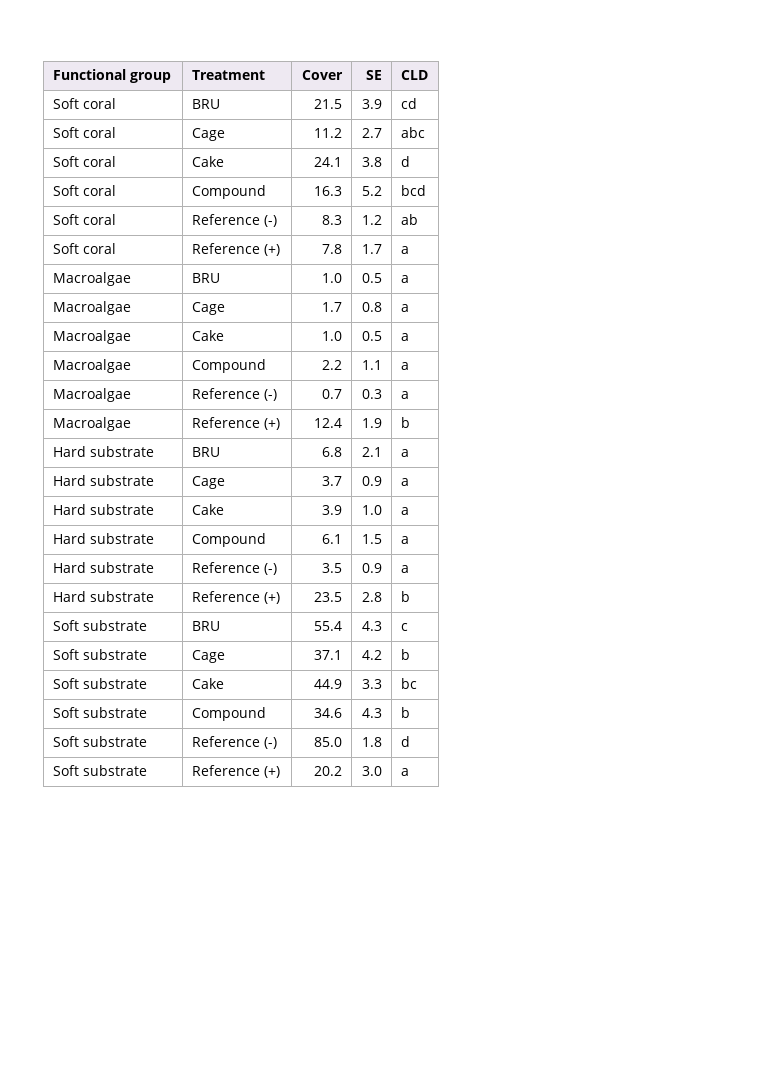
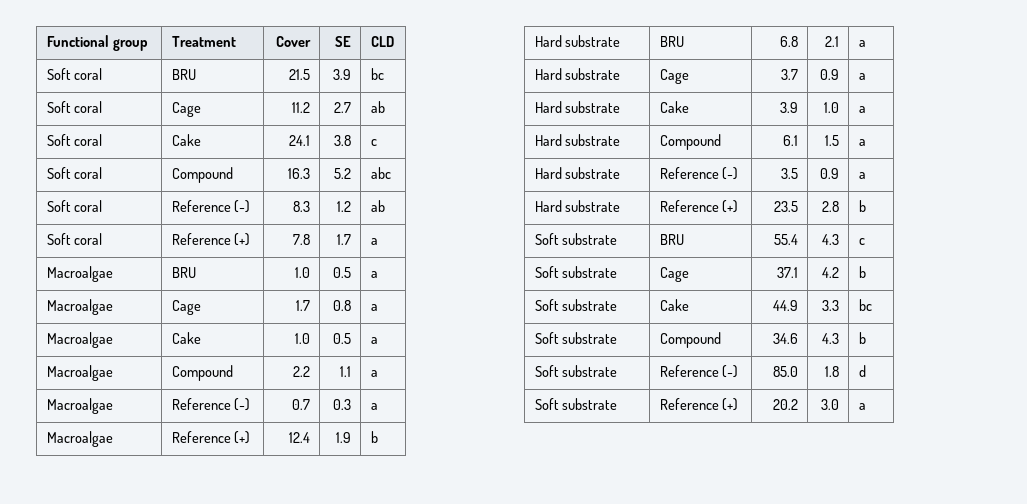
[400,98,417,109] cd -> [370,68,384,80] bc
[400,127,425,138] abc -> [370,101,385,113] ab
[400,156,410,167] d -> [370,139,377,146] c
[400,185,426,196] bcd -> [370,167,391,179] abc

